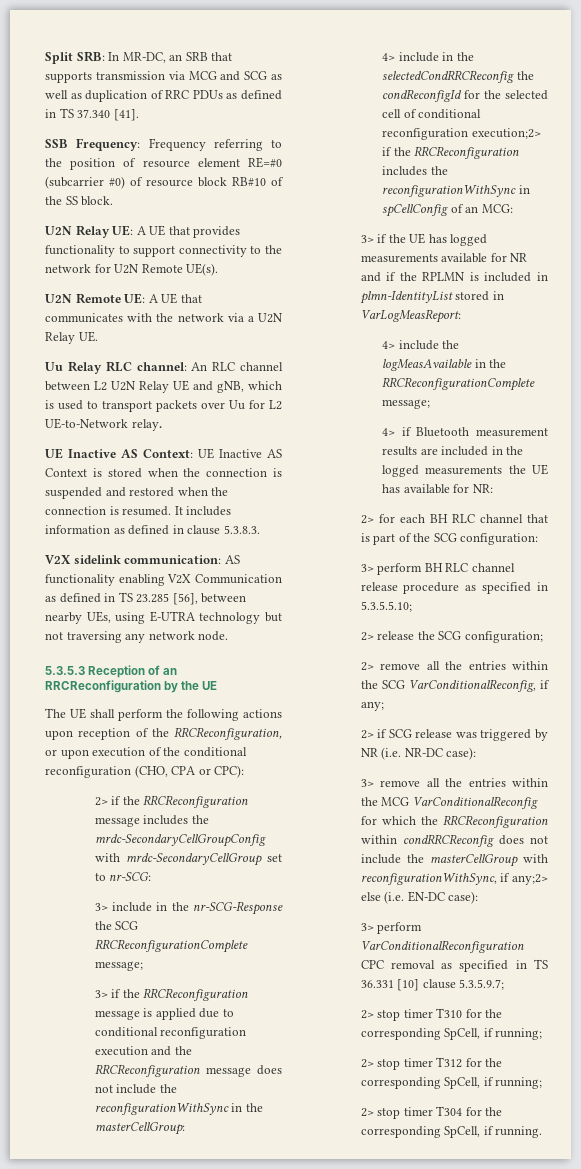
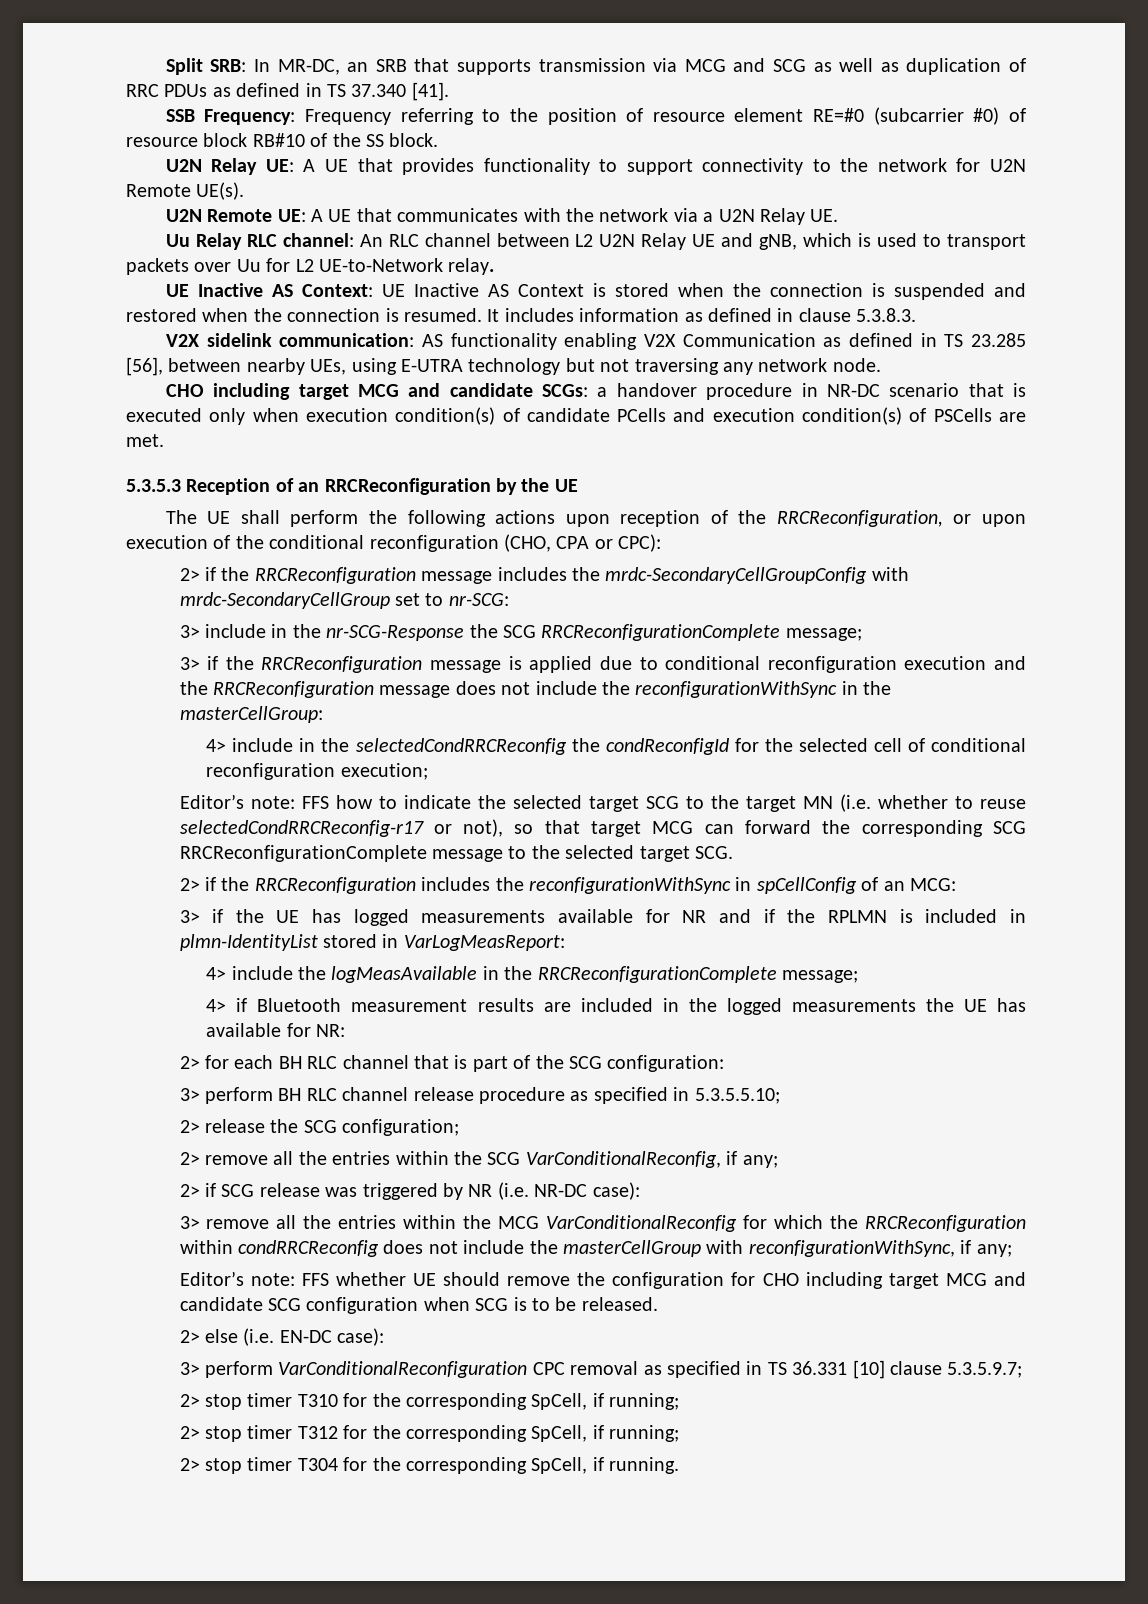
(229, 636) none -> [165,383,1026,400] [126,407,1026,425] [126,434,164,447] // CHO including target MCG and candidate SCGs: a handover procedure in NR-DC scenario that is executed only when execution condition(s) of candidate PCells and execution condition(s) of PSCells are met.
[471,128,541,139] execution;2> -> [340,763,428,780] [179,794,1026,812] [179,819,1026,837] [179,845,733,862] [179,878,200,891] execution; // Editor’s note: FFS how to indicate the selected target SCG to the target MN (i.e. whether to reuse selectedCondRRCReconfig-r17 or not), so that target MCG can forward the corresponding SCG RRCReconfigurationComplete message to the selected target SCG. // 2>
[512,874,548,885] any;2> -> [976,1244,1012,1257] [179,1271,1026,1289] [179,1297,658,1314] [179,1330,200,1343] any; // Editor’s note: FFS whether UE should remove the configuration for CHO including target MCG and candidate SCG configuration when SCG is to be released. // 2>

